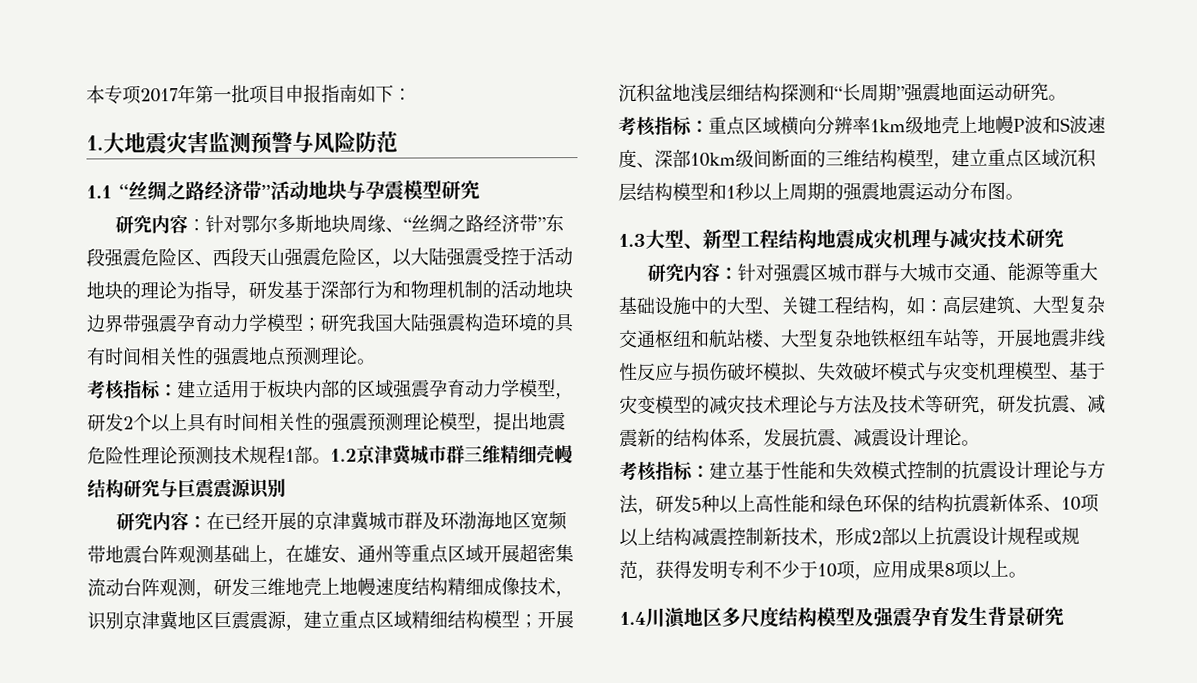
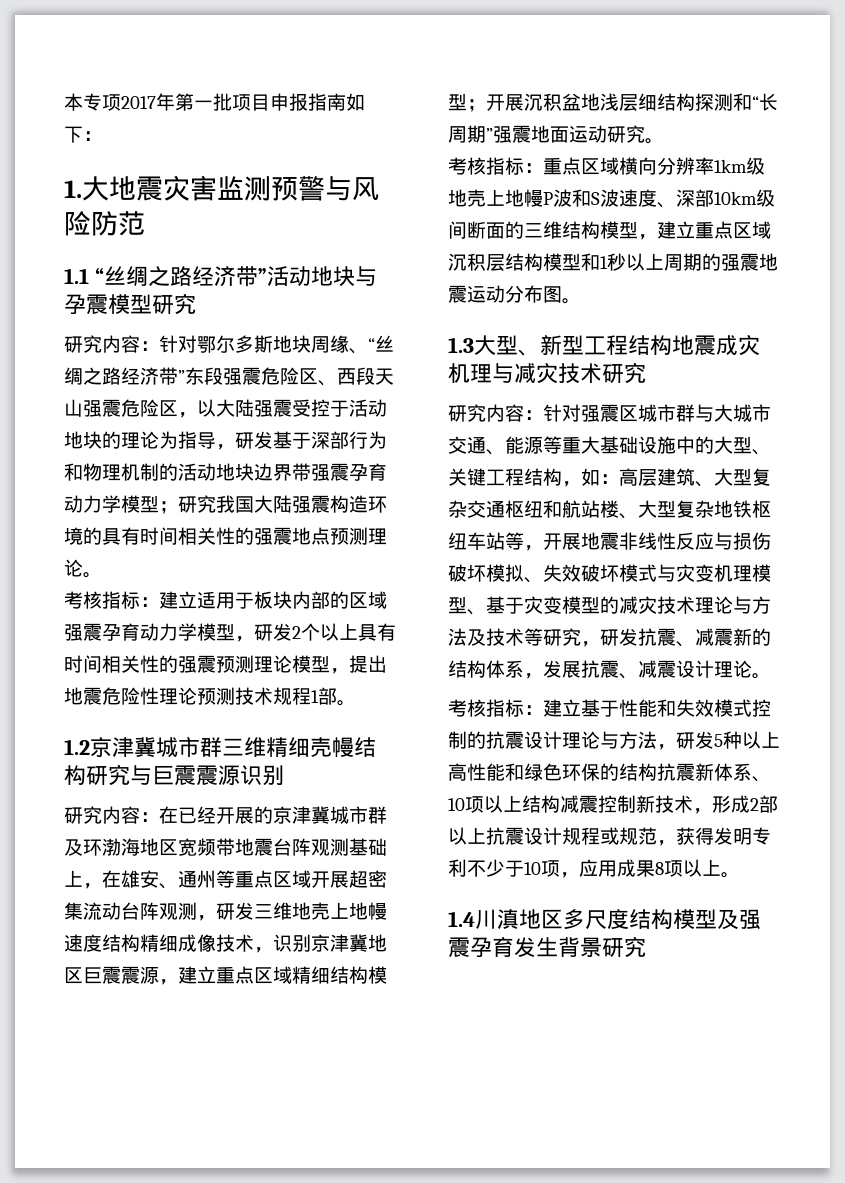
(331, 460) none -> (356, 703) //

